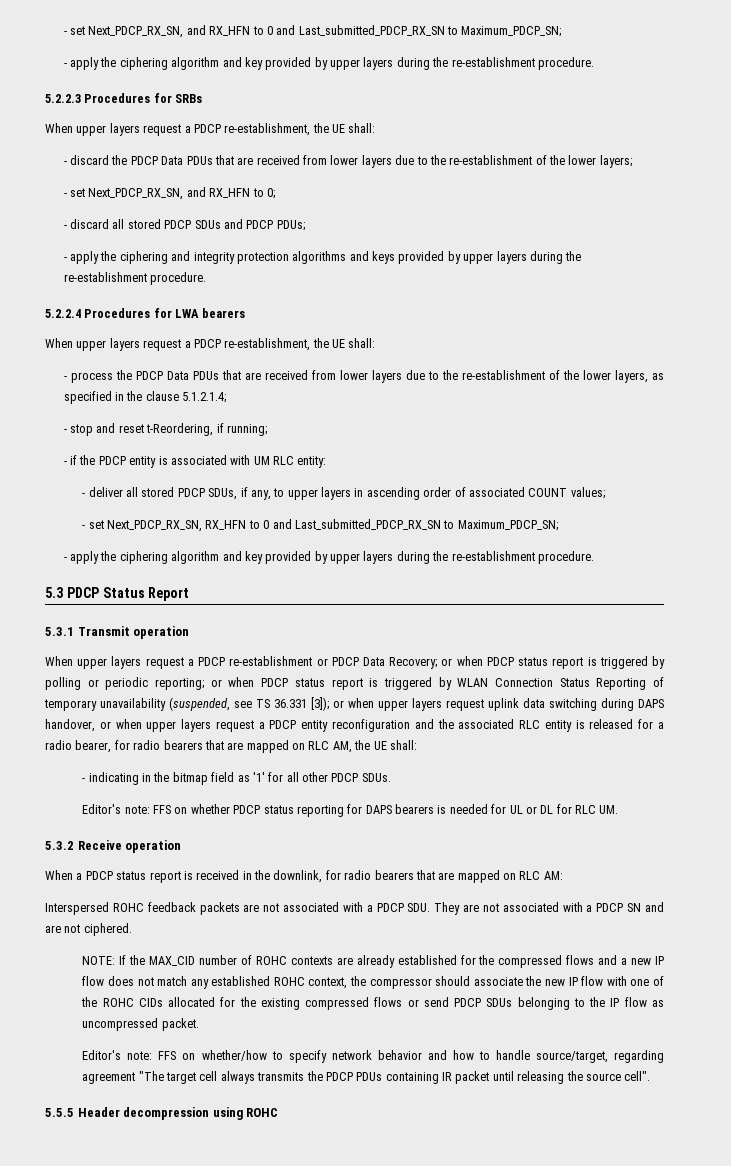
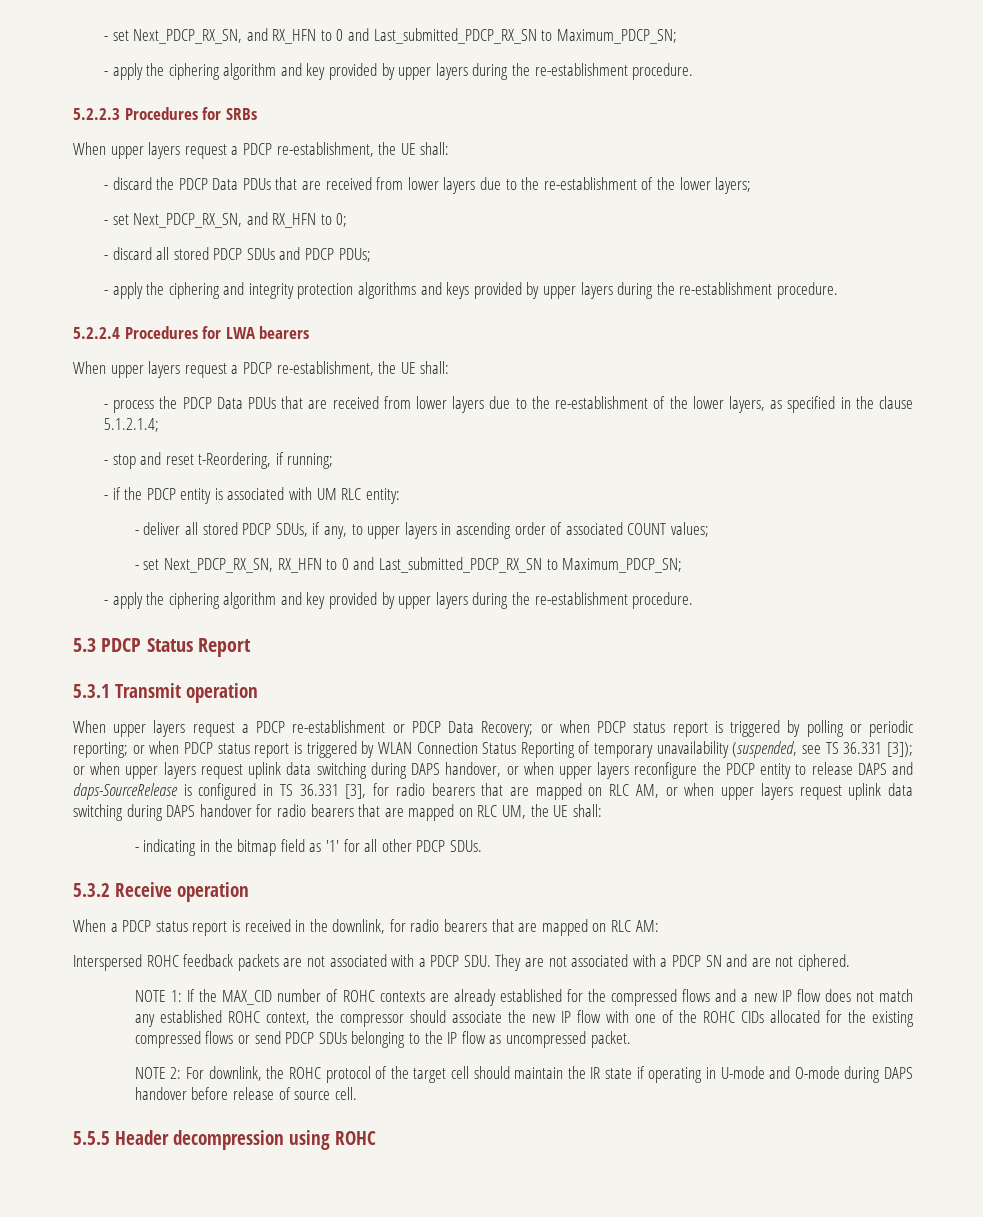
[215,719,665,732] [45,740,112,753] request a PDCP entity reconfiguration and the associated RLC entity is released for a radio bearer, -> [634,762,914,779] [73,783,367,800] reconfigure the PDCP entity to release DAPS and daps-SourceRelease is configured in TS 36.331 [3],
(352, 747) none -> [665,783,914,800] [73,804,527,821] or when upper layers request uplink data switching during DAPS handover for radio bearers that are mapped on RLC UM,
[82,804,619,817] // Editor's note: FFS on whether PDCP status reporting for DAPS bearers is needed for UL or DL for RLC UM. -> (482, 846) none
[82,956,116,965] NOTE: -> [134,990,182,1002] NOTE 1:
[82,1050,664,1063] [82,1071,651,1084] Editor's note: FFS on whether/how to specify network behavior and how to handle source/target, regarding agreement "The target cell always transmits the PDCP PDUs containing IR packet until releasing the source cell". -> [134,1066,913,1083] [134,1087,357,1100] NOTE 2: For downlink, the ROHC protocol of the target cell should maintain the IR state if operating in U-mode and O-mode during DAPS handover before release of source cell.

